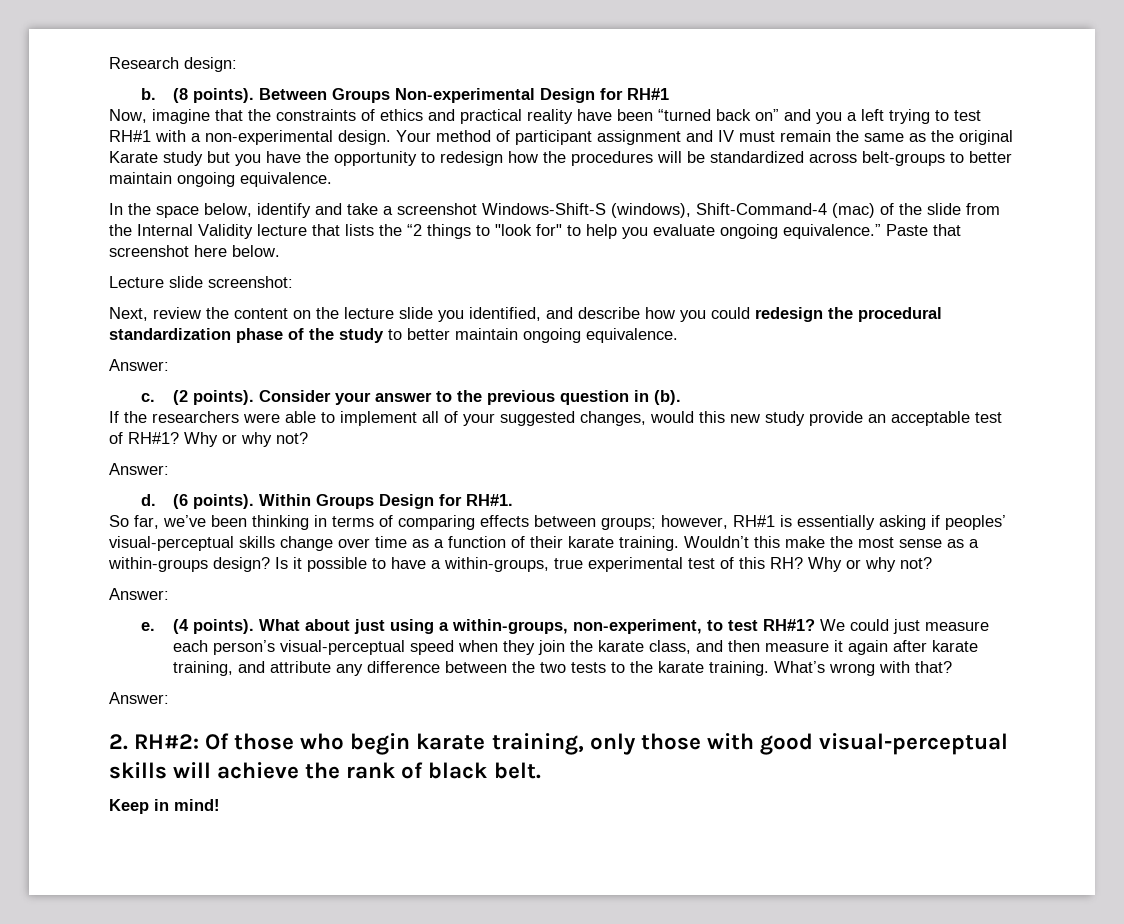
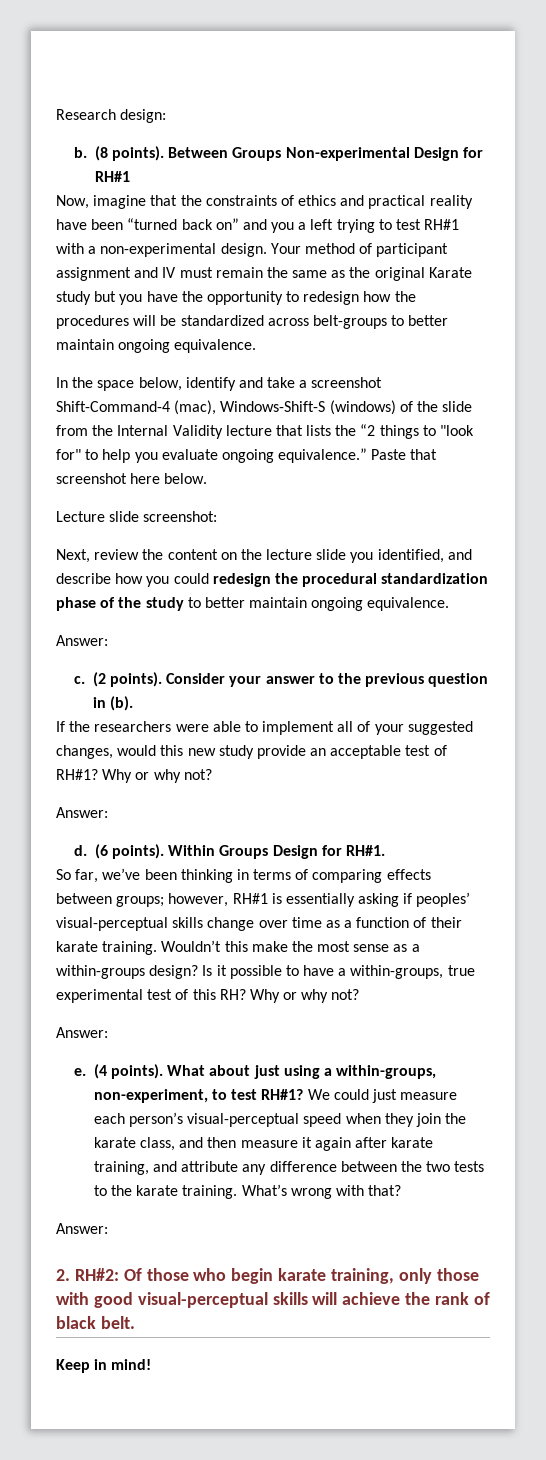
[482,203,875,218] Windows-Shift-S (windows), Shift-Command-4 (mac) -> [56,400,396,415] Shift-Command-4 (mac), Windows-Shift-S (windows)

